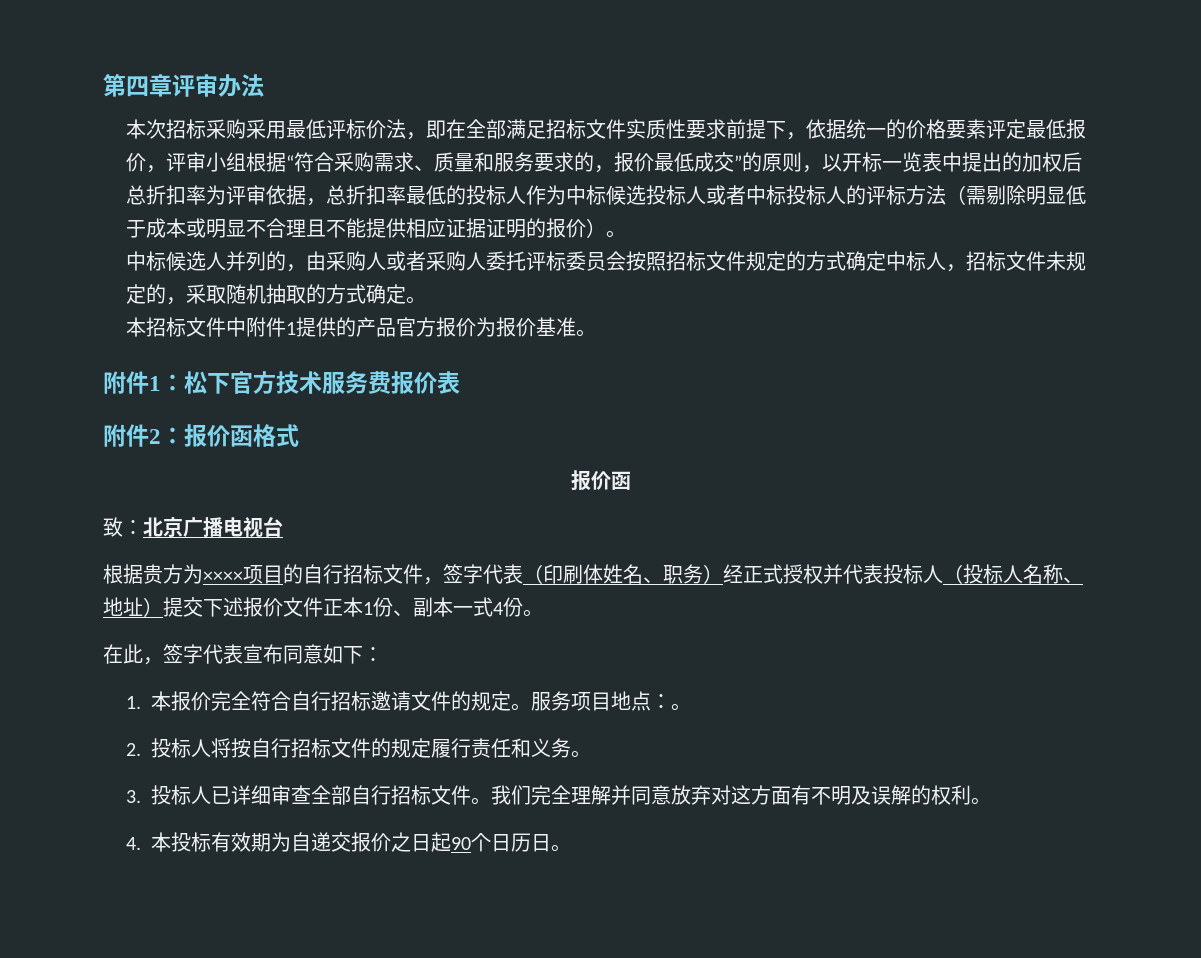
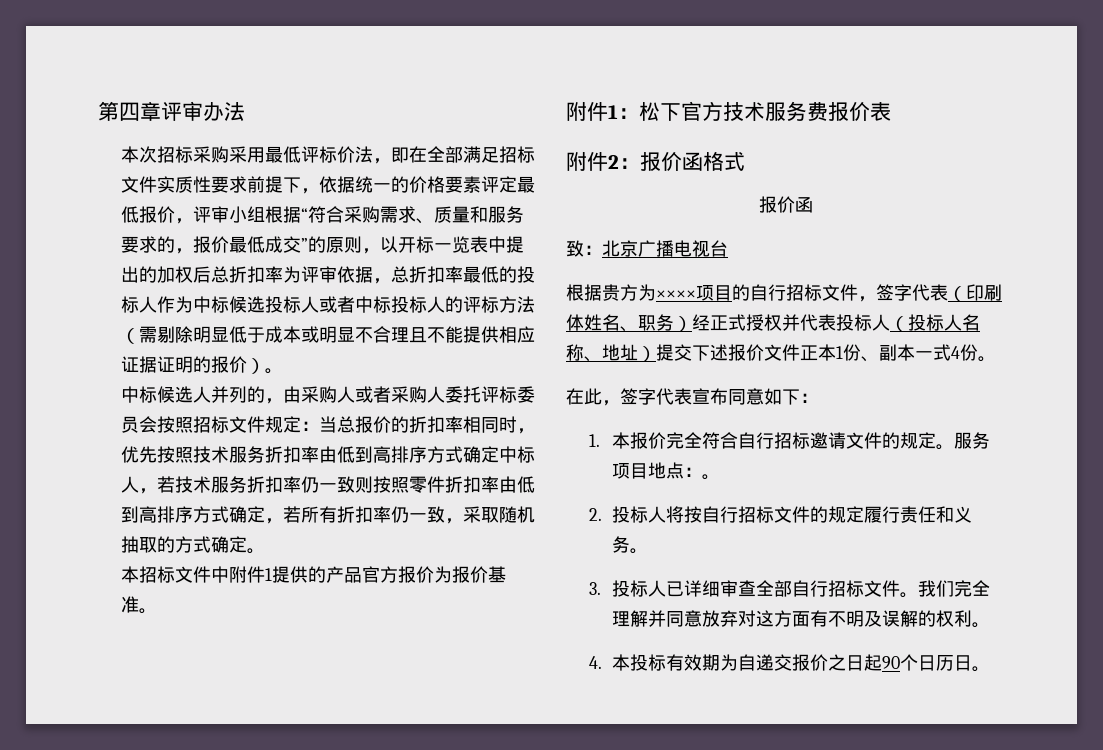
[785,251,1086,272] [125,284,166,304] 的方式确定中标人，招标文件未规定的 -> [300,416,535,434] [120,446,535,463] [120,476,535,494] [120,506,445,524] ：当总报价的折扣率相同时，优先按照技术服务折扣率由低到高排序方式确定中标人，若技术服务折扣率仍一致则按照零件折扣率由低到高排序方式确定，若所有折扣率仍一致

